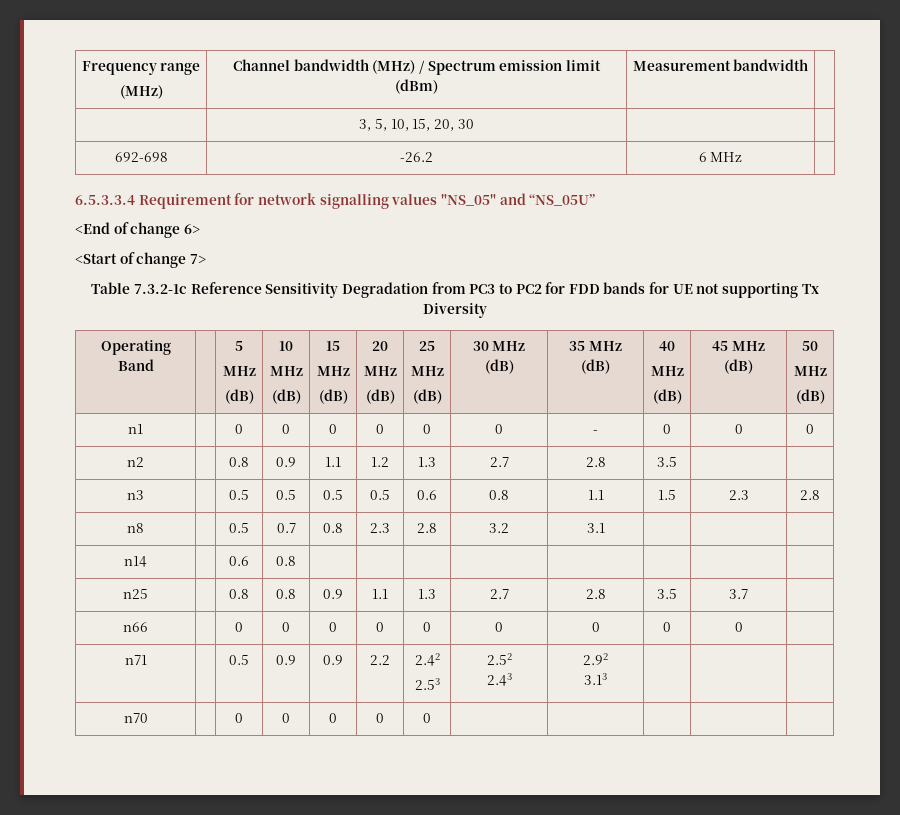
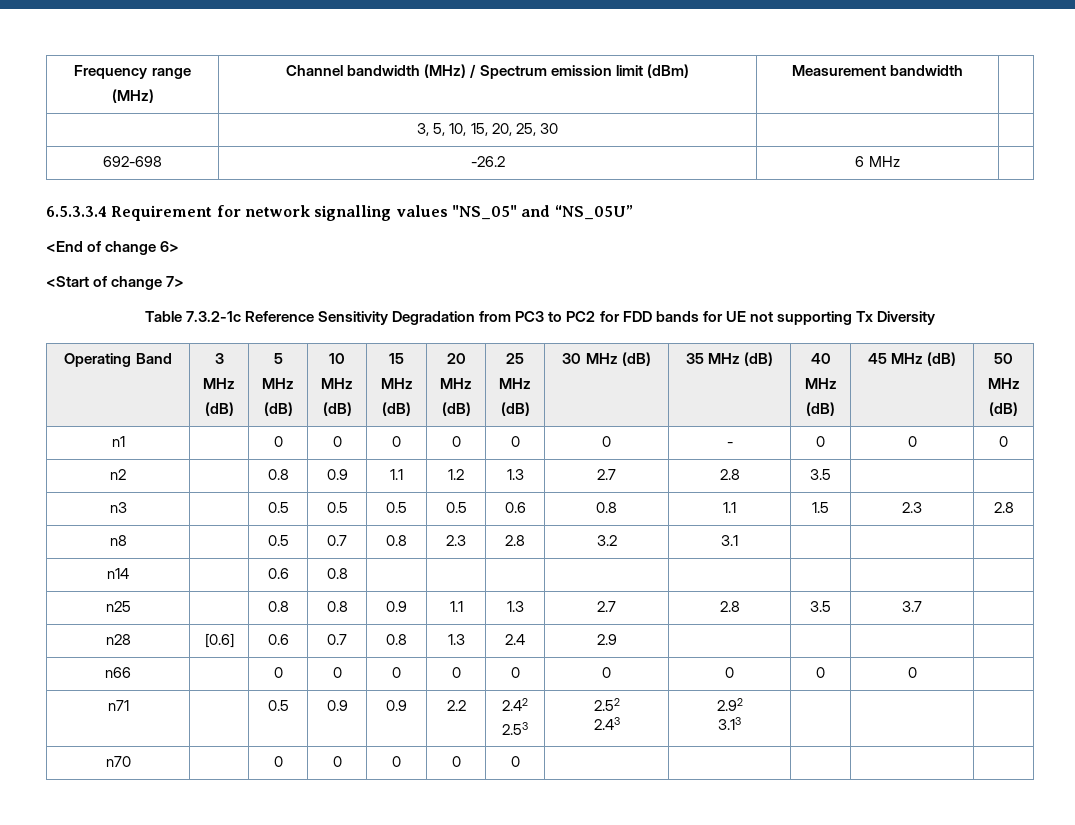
(454, 125) none -> [515,123,536,136] 25,
(154, 365) none -> [214,353,224,364] [203,378,235,389] [204,402,234,416] 3 // MHz // (dB)
(748, 594) none -> [105,634,131,645] [204,633,234,648] [267,634,289,645] [327,634,347,645] [386,634,407,645] [447,634,465,645] [505,634,525,645] [596,634,617,645] // n28 | [0.6] | 0.6 | 0.7 | 0.8 | 1.3 | 2.4 | 2.9 | | | |

